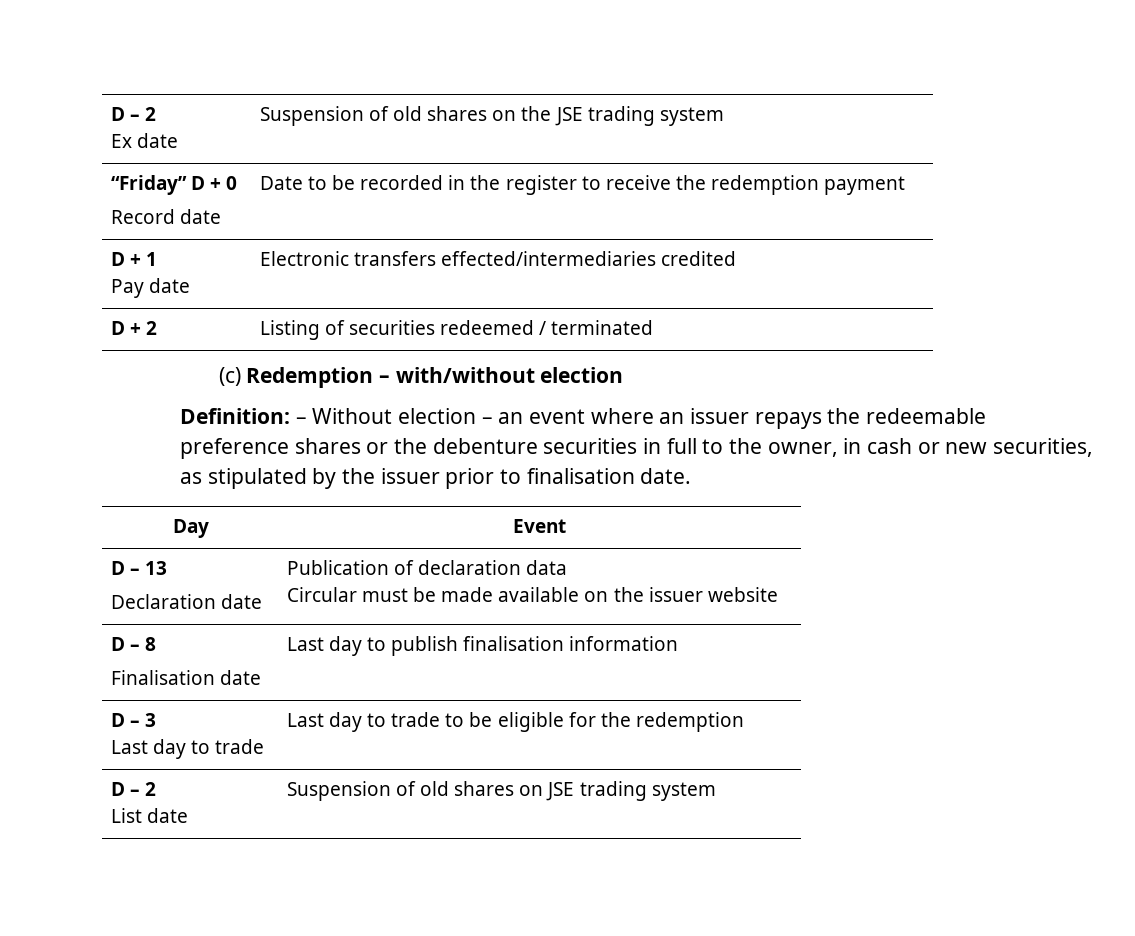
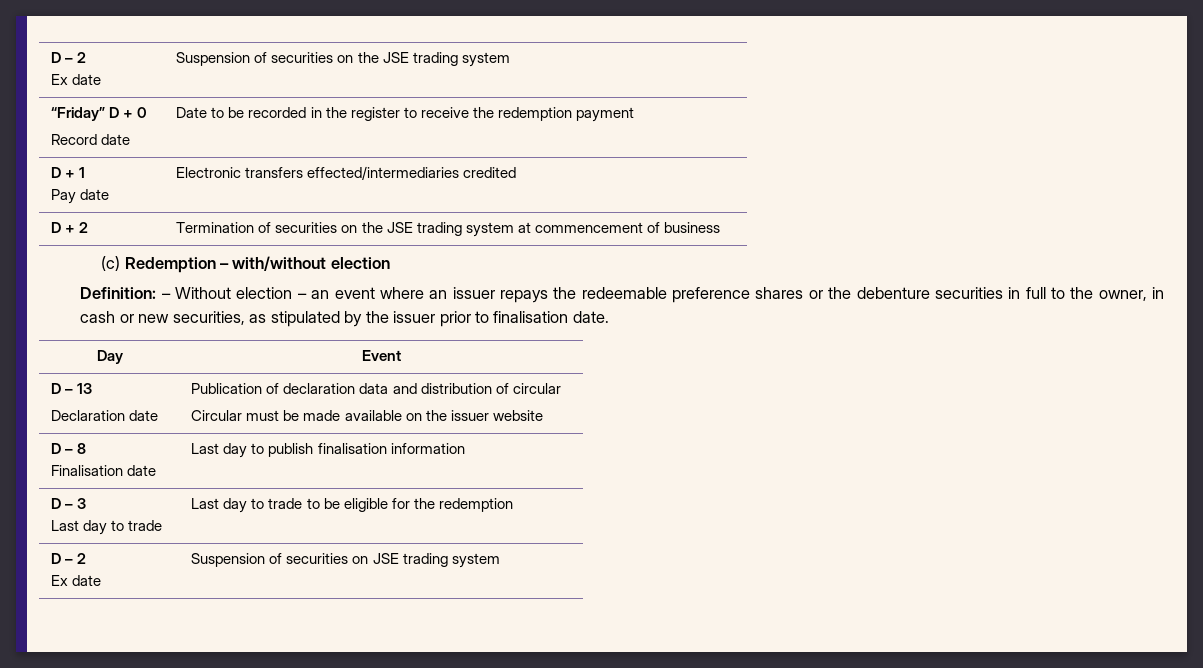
[110,107,157,121] [110,133,178,148] [259,106,488,126] D – 2 // Ex date | Suspension of old shares -> [51,52,87,63] [51,74,102,85] [176,52,334,66] D – 2 // Ex date | Suspension of securities
[259,320,654,340] Listing of securities redeemed / terminated -> [176,222,720,237] Termination of securities on the JSE trading system at commencement of business
(568, 567) none -> [392,383,561,394] and distribution of circular
[110,808,188,823] [286,781,515,801] List date | Suspension of old shares -> [51,575,102,586] [191,553,349,567] Ex date | Suspension of securities

